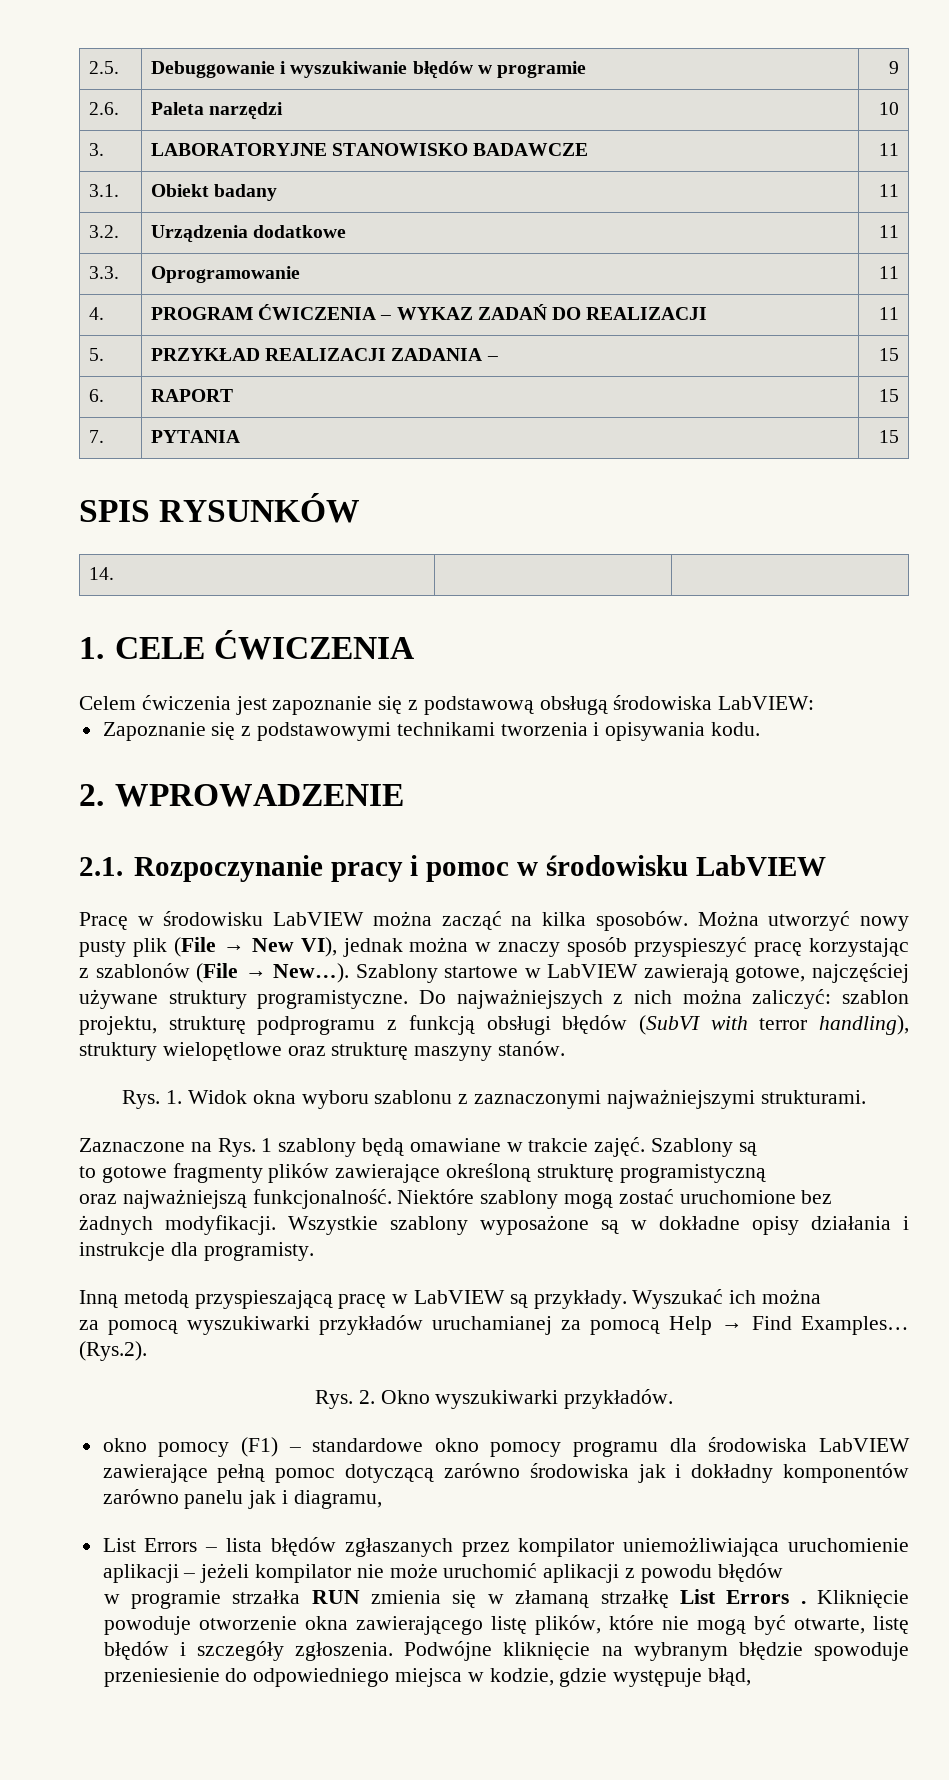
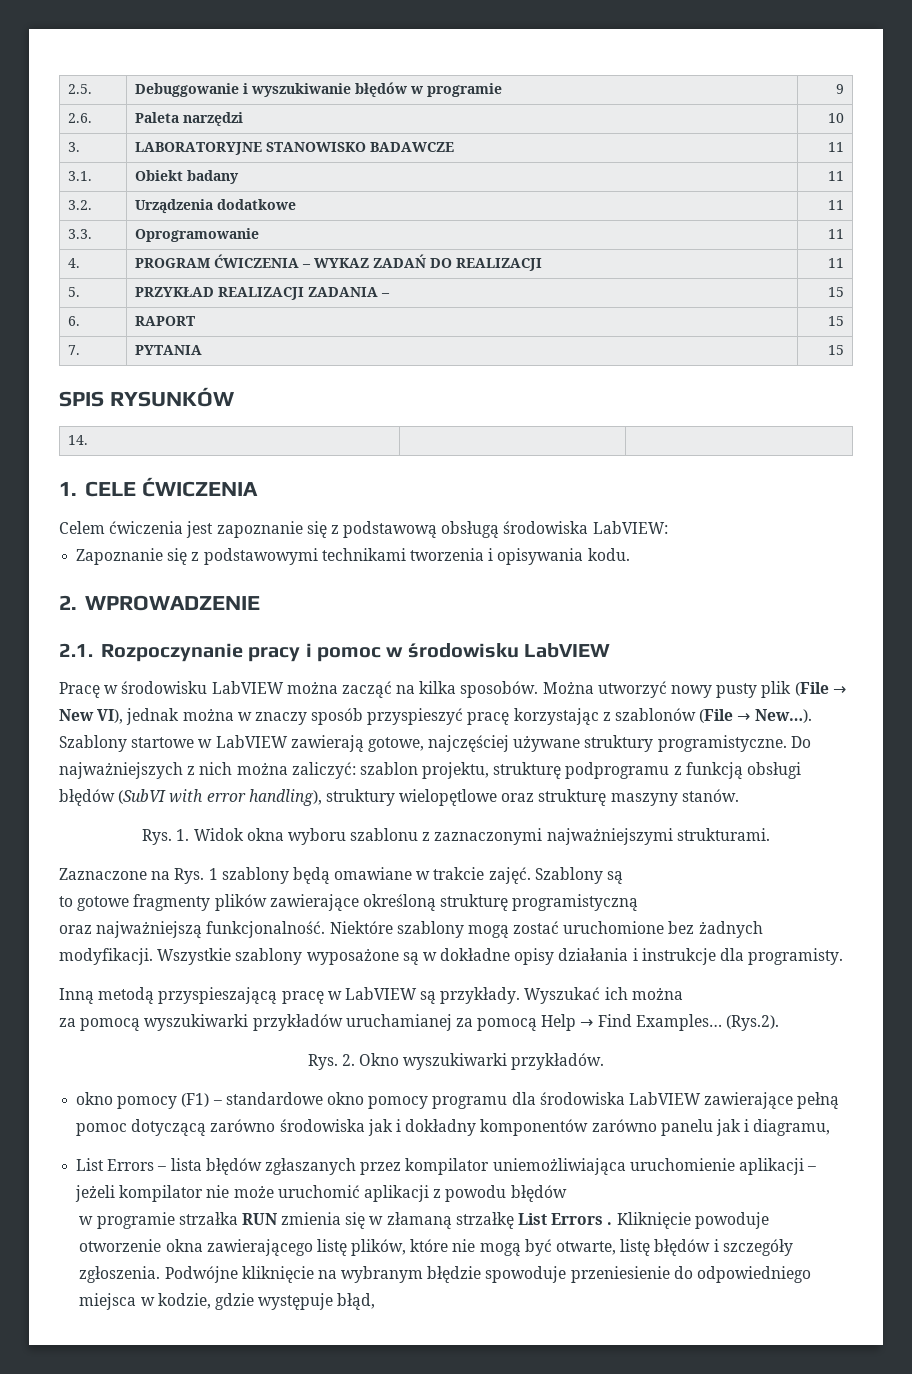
[759,1018,808,1030] terror -> [206,793,246,802] error

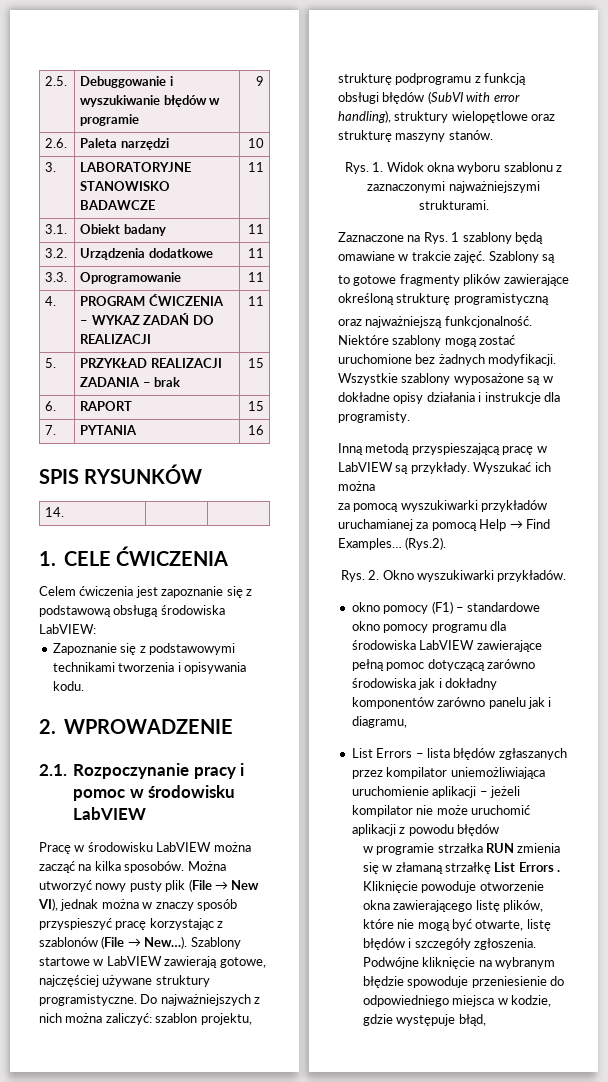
(391, 295) none -> [154,377,181,387] brak
[827,345,844,355] 15 -> [247,425,264,435] 16

